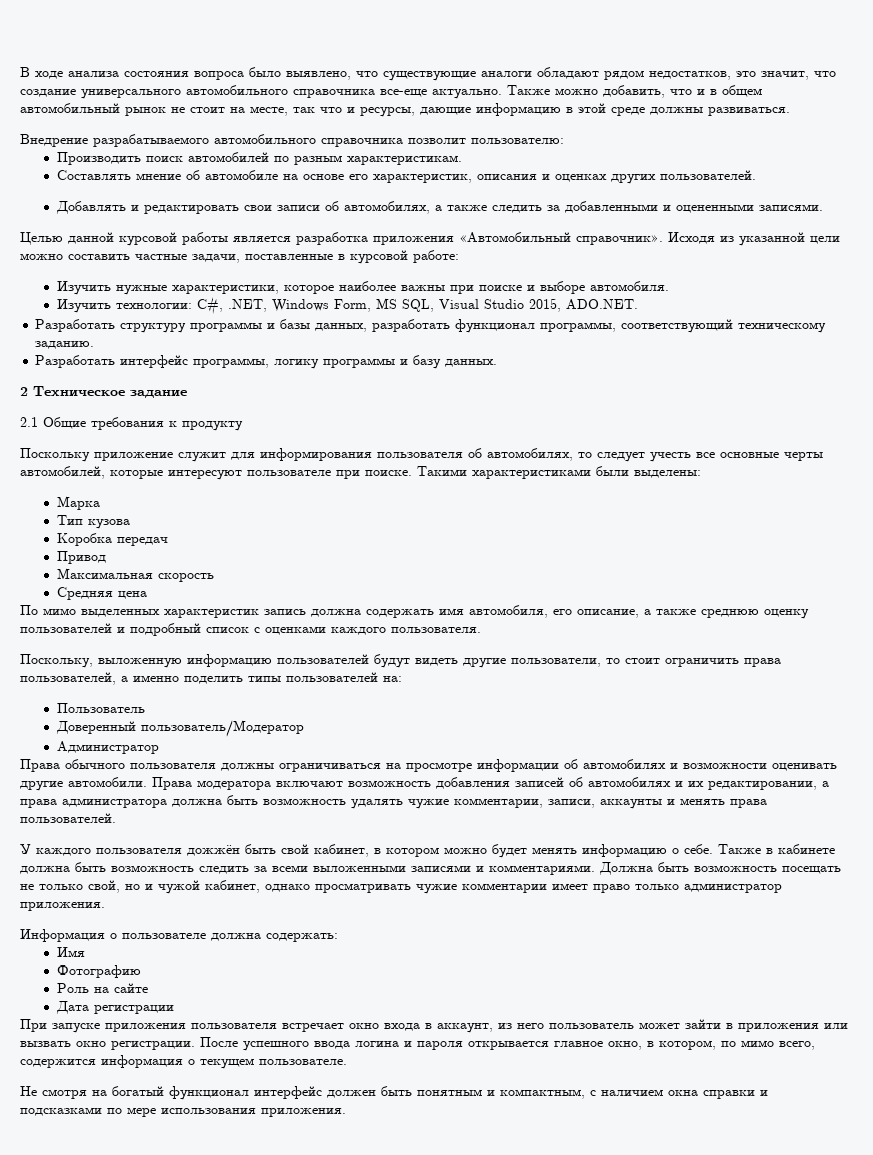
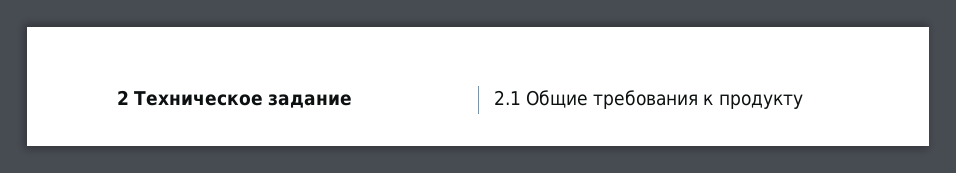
[20,67,836,81] [20,85,762,99] [20,103,790,117] [20,134,564,147] [56,152,462,165] [56,170,756,184] [55,201,823,214] [20,232,840,246] [20,250,459,264] [56,281,669,295] [56,297,638,315] [35,319,827,333] [35,341,95,349] [35,355,498,369] В ходе анализа состояния вопроса было выявлено, что существующие аналоги обладают рядом недостатков, это значит, что создание универсального автомобильного справочника все-еще актуально. Также можно добавить, что и в общем автомобильный рынок не стоит на месте, так что и ресурсы, дающие информацию в этой среде должны развиваться. // Внедрение разрабатываемого автомобильного справочника позволит пользователю: // Производить поиск автомобилей по разным характеристикам. // Составлять мнение об автомобиле на основе его характеристик, описания и оценках других пользователей. // Добавлять и редактировать свои записи об автомобилях, а также следить за добавленными и оцененными записями. // Целью данной курсовой работы является разработка приложения «Автомобильный справочник». Исходя из указанной цели можно составить частные задачи, поставленные в курсовой работе: // Изучить нужные характеристики, которое наиболее важны при поиске и выборе автомобиля. // Изучить технологии: С#, .NET, Windows Form, MS SQL, Visual Studio 2015, ADO.NET. // Разработать структуру программы и базы данных, разработать функционал программы, соответствующий техническому заданию. // Разработать интерфейс программы, логику программы и базу данных. // -> (117, 97) none
[20,448,823,462] [20,466,701,480] [56,496,100,510] [56,515,130,529] [56,533,168,546] [56,551,106,564] [56,568,214,582] [56,587,147,600] [20,605,809,619] [20,623,481,636] [20,654,781,668] [20,672,402,685] [56,703,145,713] [55,720,304,737] [56,741,159,754] [20,759,837,772] [20,777,829,791] [20,795,767,809] [20,813,116,823] [20,844,835,858] [20,862,841,875] [20,880,782,894] [20,902,105,911] [20,929,338,942] [56,947,85,958] [56,965,141,978] [56,983,148,993] [55,1001,174,1014] [20,1019,848,1033] [20,1037,815,1051] [20,1055,347,1069] [20,1086,768,1100] [20,1107,346,1117] // Поскольку приложение служит для информирования пользователя об автомобилях, то следует учесть все основные черты автомобилей, которые интересуют пользователе при поиске. Такими характеристиками были выделены: // Марка // Тип кузова // Коробка передач // Привод // Максимальная скорость // Средняя цена // По мимо выделенных характеристик запись должна содержать имя автомобиля, его описание, а также среднюю оценку пользователей и подробный список с оценками каждого пользователя. // Поскольку, выложенную информацию пользователей будут видеть другие пользователи, то стоит ограничить права пользователей, а именно поделить типы пользователей на: // Пользователь // Доверенный пользователь/Модератор // Администратор // Права обычного пользователя должны ограничиваться на просмотре информации об автомобилях и возможности оценивать другие автомобили. Права модератора включают возможность добавления записей об автомобилях и их редактировании, а права администратора должна быть возможность удалять чужие комментарии, записи, аккаунты и менять права пользователей. // У каждого пользователя дожжён быть свой кабинет, в котором можно будет менять информацию о себе. Также в кабинете должна быть возможность следить за всеми выложенными записями и комментариями. Должна быть возможность посещать не только свой, но и чужой кабинет, однако просматривать чужие комментарии имеет право только администратор приложения. // Информация о пользователе должна содержать: // Имя // Фотографию // Роль на сайте // Дата регистрации // При запуске приложения пользователя встречает окно входа в аккаунт, из него пользователь может зайти в приложения или вызвать окно регистрации. После успешного ввода логина и пароля открывается главное окно, в котором, по мимо всего, содержится информация о текущем пользователе. // Не смотря на богатый функционал интерфейс должен быть понятным и компактным, с наличием окна справки и подсказками по мере использования приложения. -> (803, 101) none

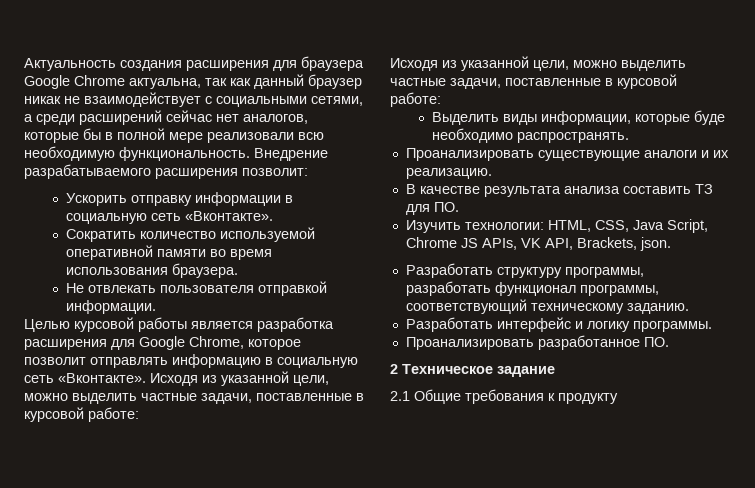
(117, 97) none -> [24,56,364,71] [24,74,362,89] [24,92,363,107] [24,110,308,125] [24,128,324,143] [24,146,328,161] [24,164,308,179] [66,192,294,206] [66,211,274,224] [66,227,316,242] [66,245,273,260] [66,263,239,278] [66,281,328,296] [66,300,157,314] [24,317,334,332] [24,336,301,350] [24,354,358,368] [24,371,329,386] [24,393,364,404] [24,407,139,422] [390,56,686,71] [390,74,677,89] [390,92,441,107] [432,110,726,125] [432,128,630,143] [405,148,729,161] [405,168,492,179] [405,184,713,197] [405,202,459,215] [405,219,708,233] [405,237,671,251] [405,263,644,278] [405,281,659,296] [405,299,689,314] [405,317,712,332] [405,335,669,350] Актуальность создания расширения для браузера Google Chrome актуальна, так как данный браузер никак не взаимодействует с социальными сетями, а среди расширений сейчас нет аналогов, которые бы в полной мере реализовали всю необходимую функциональность. Внедрение разрабатываемого расширения позволит: // Ускорить отправку информации в социальную сеть «Вконтакте». // Сократить количество используемой оперативной памяти во время использования браузера. // Не отвлекать пользователя отправкой информации. // Целью курсовой работы является разработка расширения для Google Chrome, которое позволит отправлять информацию в социальную сеть «Вконтакте». Исходя из указанной цели, можно выделить частные задачи, поставленные в курсовой работе: // Исходя из указанной цели, можно выделить частные задачи, поставленные в курсовой работе: // Выделить виды информации, которые буде необходимо распространять. // Проанализировать существующие аналоги и их реализацию. // В качестве результата анализа составить ТЗ для ПО. // Изучить технологии: HTML, CSS, Java Script, Chrome JS APIs, VK API, Brackets, json. // Разработать структуру программы, разработать функционал программы, соответствующий техническому заданию. // Разработать интерфейс и логику программы. // Проанализировать разработанное ПО. //

